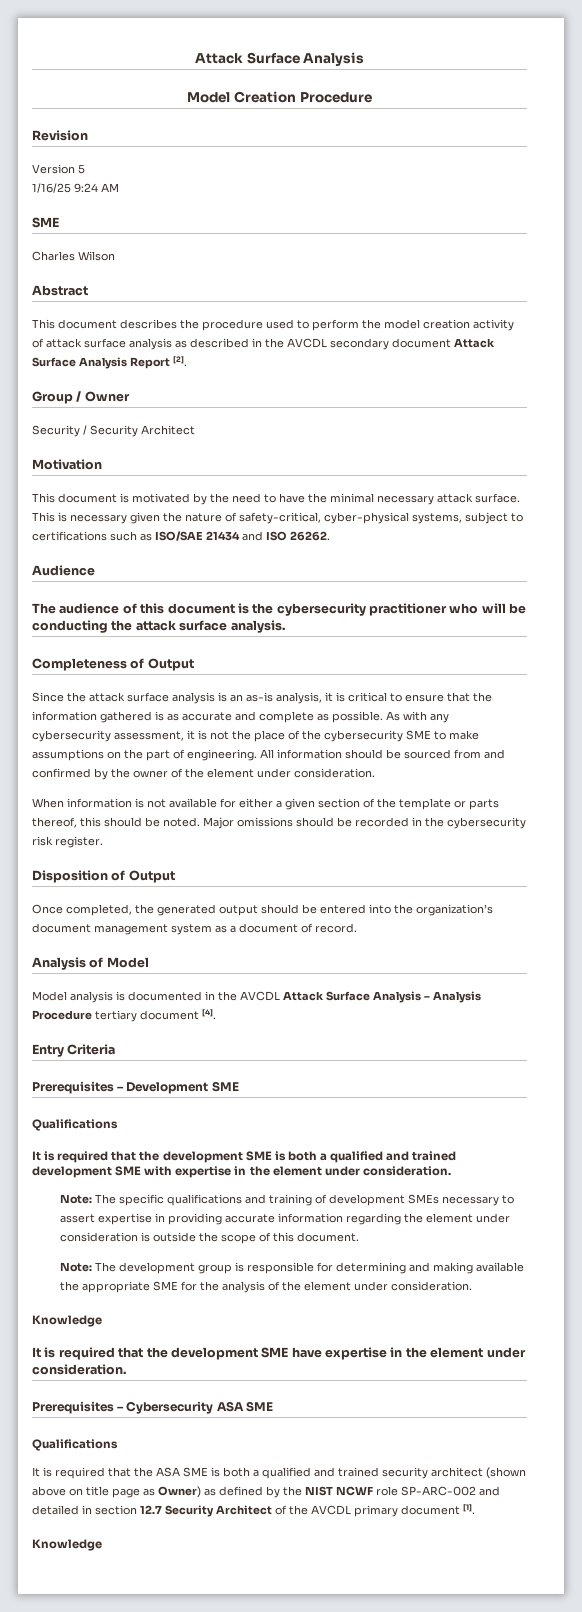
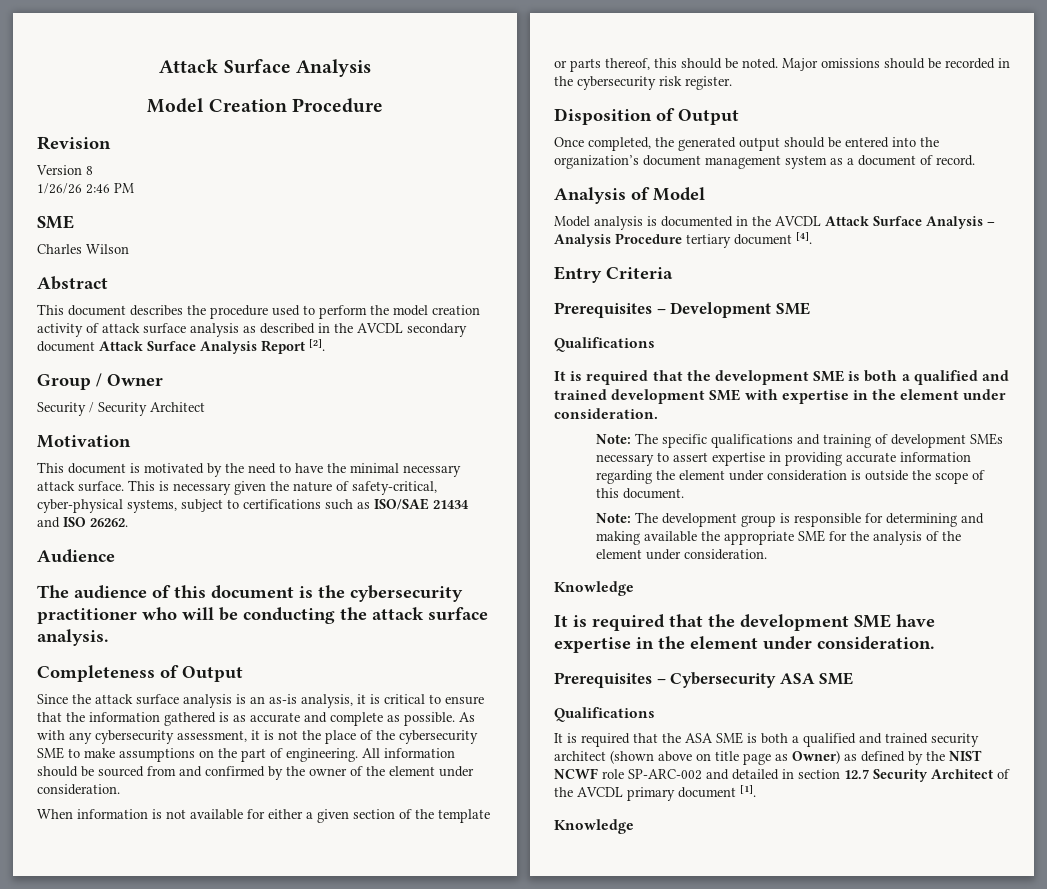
[78,164,85,174] [32,183,119,193] 5 // 1/16/25 9:24 AM -> [86,166,93,175] [37,183,134,194] 8 // 1/26/26 2:46 PM

